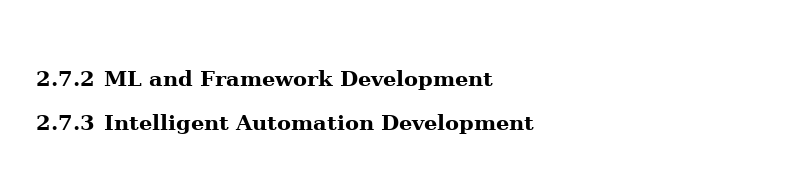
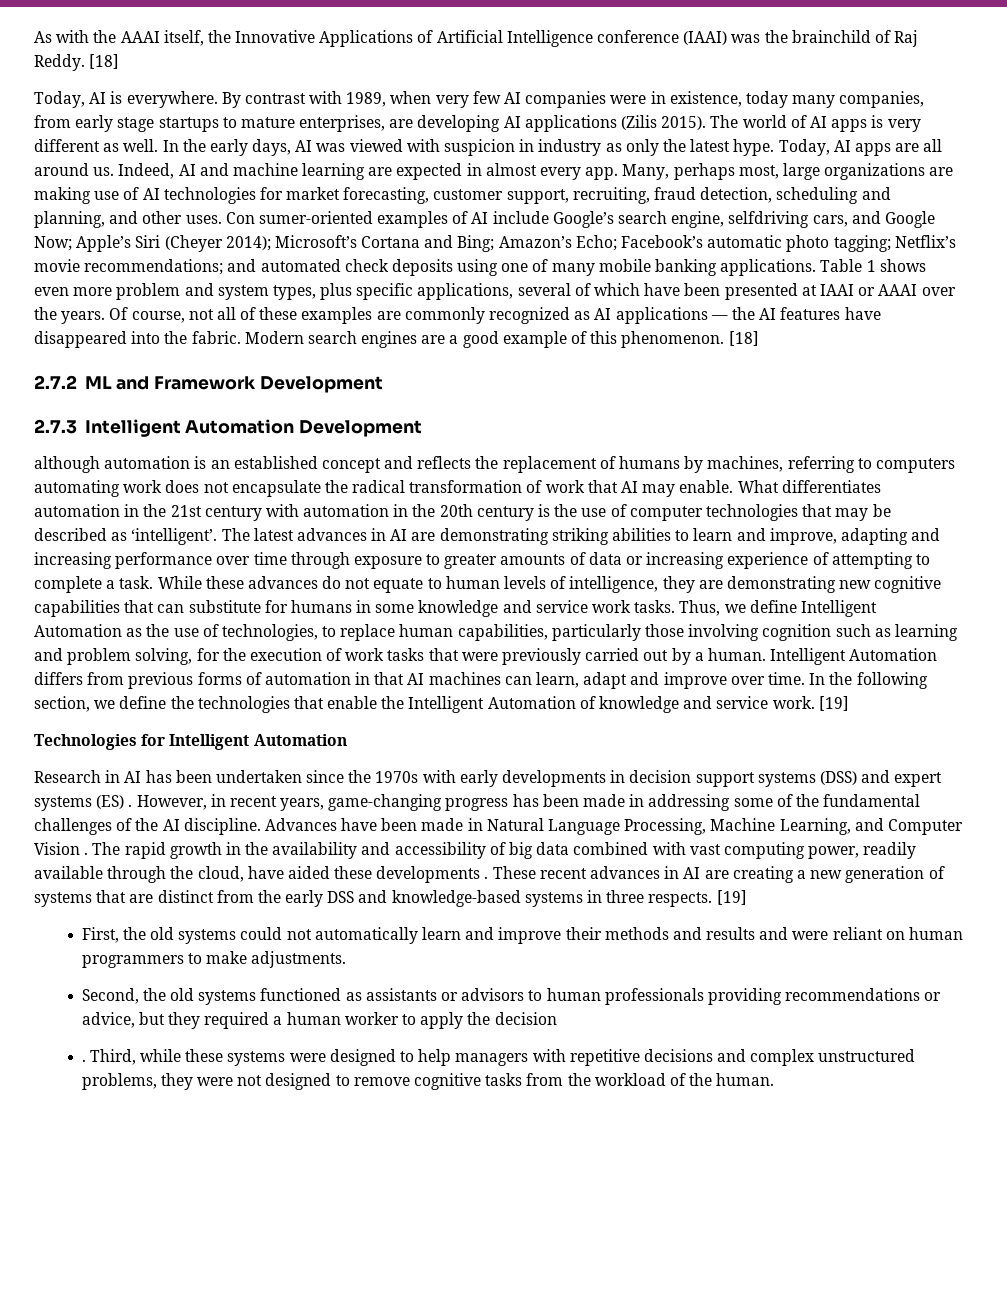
(36, 78) none -> [34,30,919,47] [34,54,120,71] [34,91,925,108] [34,115,921,132] [34,139,943,156] [34,163,954,180] [34,187,891,204] [34,211,935,228] [34,235,956,252] [34,259,926,276] [34,283,956,300] [34,307,881,324] [34,331,759,348] As with the AAAI itself, the Innovative Applications of Artificial Intelligence conference (IAAI) was the brainchild of Raj Reddy. [18] // Today, AI is everywhere. By contrast with 1989, when very few AI companies were in existence, today many companies, from early stage startups to mature enterprises, are developing AI applications (Zilis 2015). The world of AI apps is very different as well. In the early days, AI was viewed with suspicion in industry as only the latest hype. Today, AI apps are all around us. Indeed, AI and machine learning are expected in almost every app. Many, perhaps most, large organizations are making use of AI technologies for market forecasting, customer support, recruiting, fraud detection, scheduling and planning, and other uses. Con sumer-oriented examples of AI include Google’s search engine, selfdriving cars, and Google Now; Apple’s Siri (Cheyer 2014); Microsoft’s Cortana and Bing; Amazon’s Echo; Facebook’s automatic photo tagging; Netflix’s movie recommendations; and automated check deposits using one of many mobile banking applications. Table 1 shows even more problem and system types, plus specific applications, several of which have been presented at IAAI or AAAI over the years. Of course, not all of these examples are commonly recognized as AI applications — the AI features have disappeared into the fabric. Modern search engines are a good example of this phenomenon. [18] //
(534, 124) none -> [34,456,955,473] [34,480,881,497] [34,504,891,521] [34,528,941,545] [34,552,930,569] [34,576,942,593] [34,600,877,617] [34,624,958,641] [34,648,938,665] [34,672,928,689] [34,696,849,713] [34,734,347,750] [34,770,943,787] [34,794,921,811] [34,818,963,835] [34,842,917,859] [34,866,945,883] [34,890,747,907] [81,927,963,944] [81,951,347,968] [81,988,942,1005] [81,1012,557,1029] [81,1049,916,1066] [81,1073,775,1090] // although automation is an established concept and reflects the replacement of humans by machines, referring to computers automating work does not encapsulate the radical transformation of work that AI may enable. What differentiates automation in the 21st century with automation in the 20th century is the use of computer technologies that may be described as ‘intelligent’. The latest advances in AI are demonstrating striking abilities to learn and improve, adapting and increasing performance over time through exposure to greater amounts of data or increasing experience of attempting to complete a task. While these advances do not equate to human levels of intelligence, they are demonstrating new cognitive capabilities that can substitute for humans in some knowledge and service work tasks. Thus, we define Intelligent Automation as the use of technologies, to replace human capabilities, particularly those involving cognition such as learning and problem solving, for the execution of work tasks that were previously carried out by a human. Intelligent Automation differs from previous forms of automation in that AI machines can learn, adapt and improve over time. In the following section, we define the technologies that enable the Intelligent Automation of knowledge and service work. [19] // Technologies for Intelligent Automation // Research in AI has been undertaken since the 1970s with early developments in decision support systems (DSS) and expert systems (ES) . However, in recent years, game-changing progress has been made in addressing some of the fundamental challenges of the AI discipline. Advances have been made in Natural Language Processing, Machine Learning, and Computer Vision . The rapid growth in the availability and accessibility of big data combined with vast computing power, readily available through the cloud, have aided these developments . These recent advances in AI are creating a new generation of systems that are distinct from the early DSS and knowledge-based systems in three respects. [19] // First, the old systems could not automatically learn and improve their methods and results and were reliant on human programmers to make adjustments. // Second, the old systems functioned as assistants or advisors to human professionals providing recommendations or advice, but they required a human worker to apply the decision // . Third, while these systems were designed to help managers with repetitive decisions and complex unstructured problems, they were not designed to remove cognitive tasks from the workload of the human.

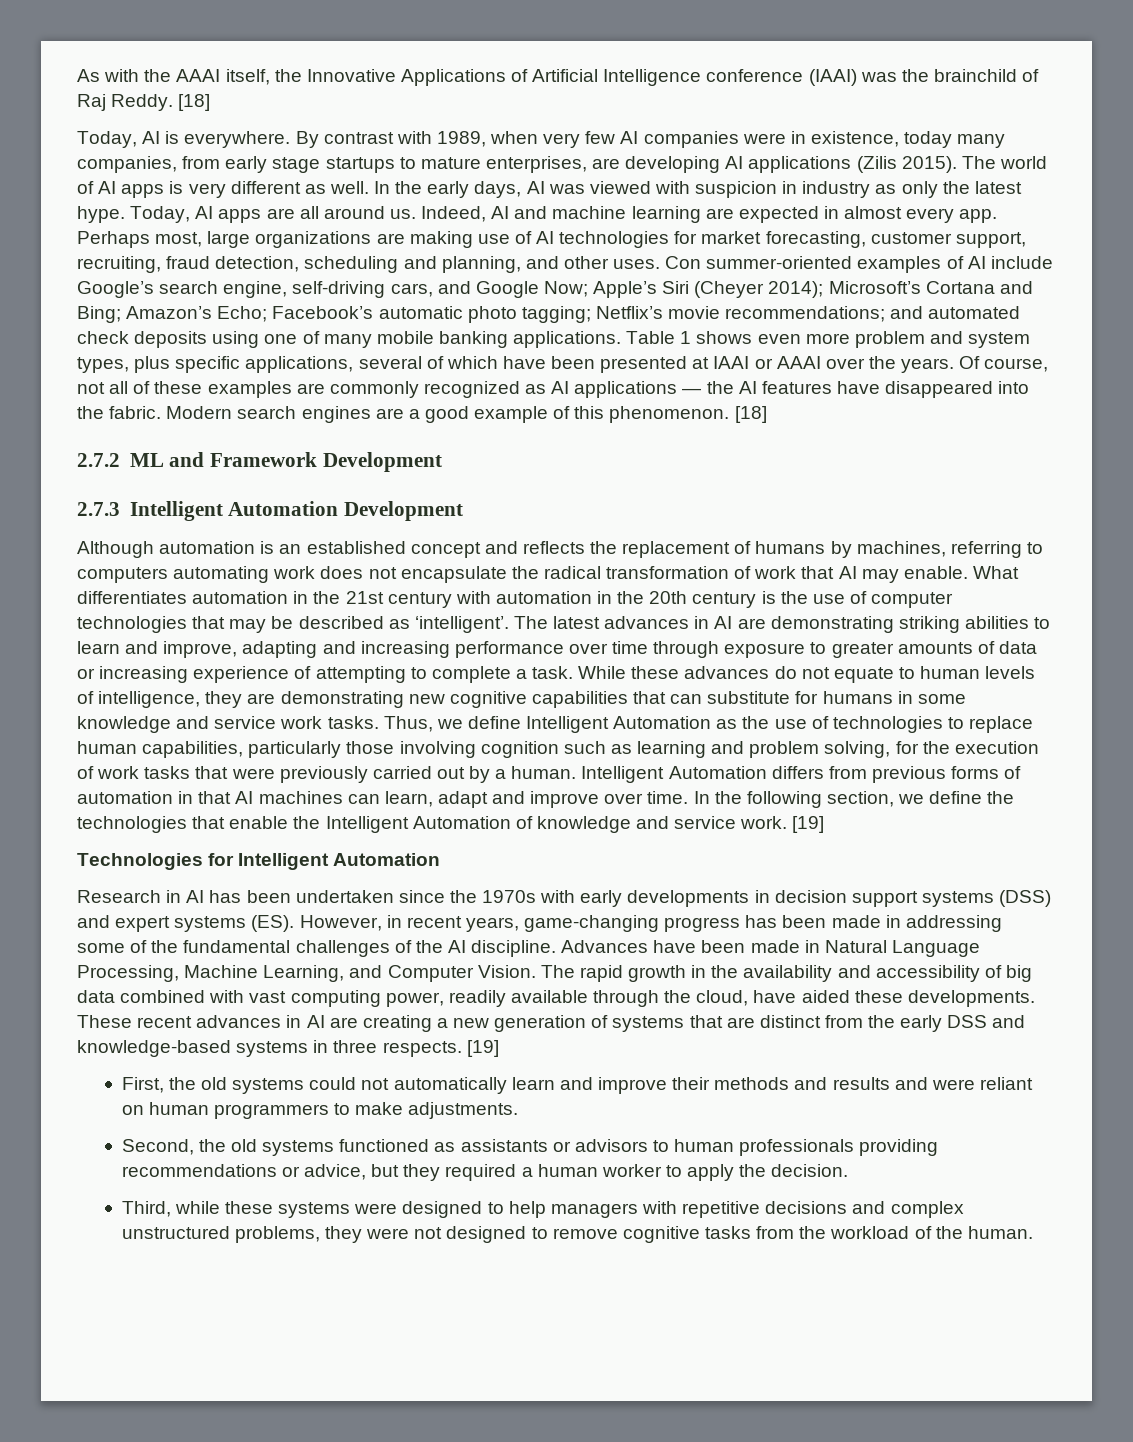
[622,163,735,180] Many, perhaps -> [77,231,150,248] Perhaps
[258,211,373,224] sumer-oriented -> [706,256,853,269] summer-oriented
[728,211,810,228] selfdriving -> [292,281,386,298] self-driving
[34,456,100,473] although -> [77,541,154,558] Although
[221,624,318,641] technologies, -> [832,716,943,733] technologies
[96,795,133,809] (ES) . -> [251,915,295,932] (ES).
[34,842,89,855] Vision . -> [477,965,536,978] Vision.
[376,866,489,883] developments . -> [907,990,1035,1007] developments.
[494,1012,557,1025] [81,1059,86,1062] decision // . -> [771,1164,849,1177] decision. //

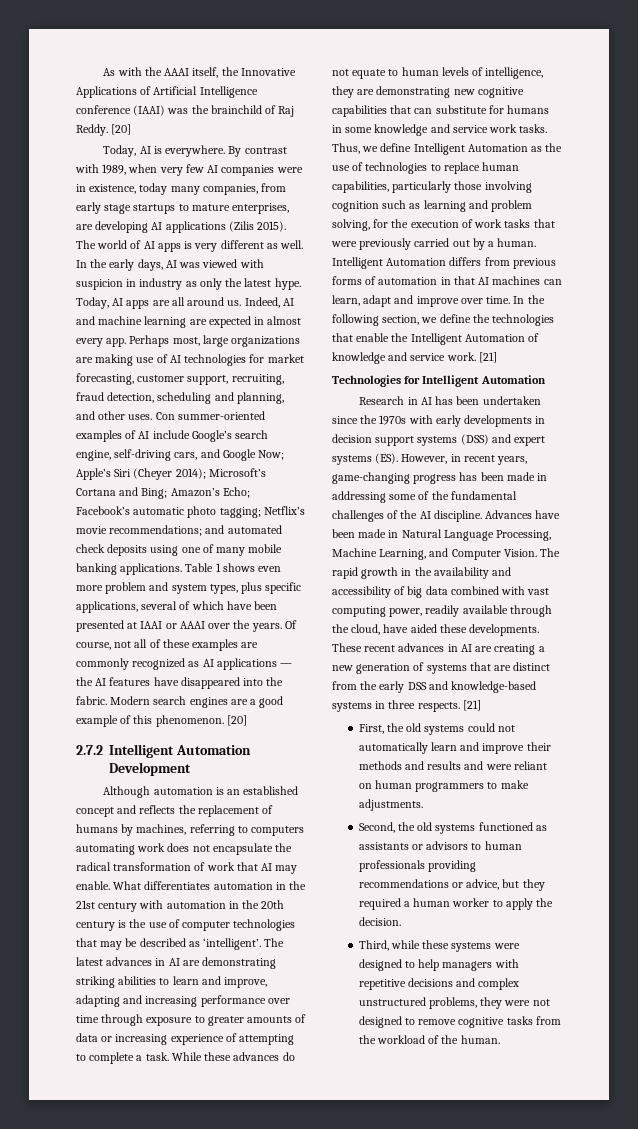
[178,94,211,111] [18] -> [111,124,132,135] [20]
[734,406,767,423] [77,452,442,472] [77,502,120,516] [18] // 2.7.2 ML and Framework Development // 2.7.3 -> [226,715,247,726] [76,745,103,755] [20] // 2.7.2
[792,816,825,833] [19] -> [478,352,497,363] [21]
[466,1040,499,1057] [19] -> [462,700,481,711] [21]

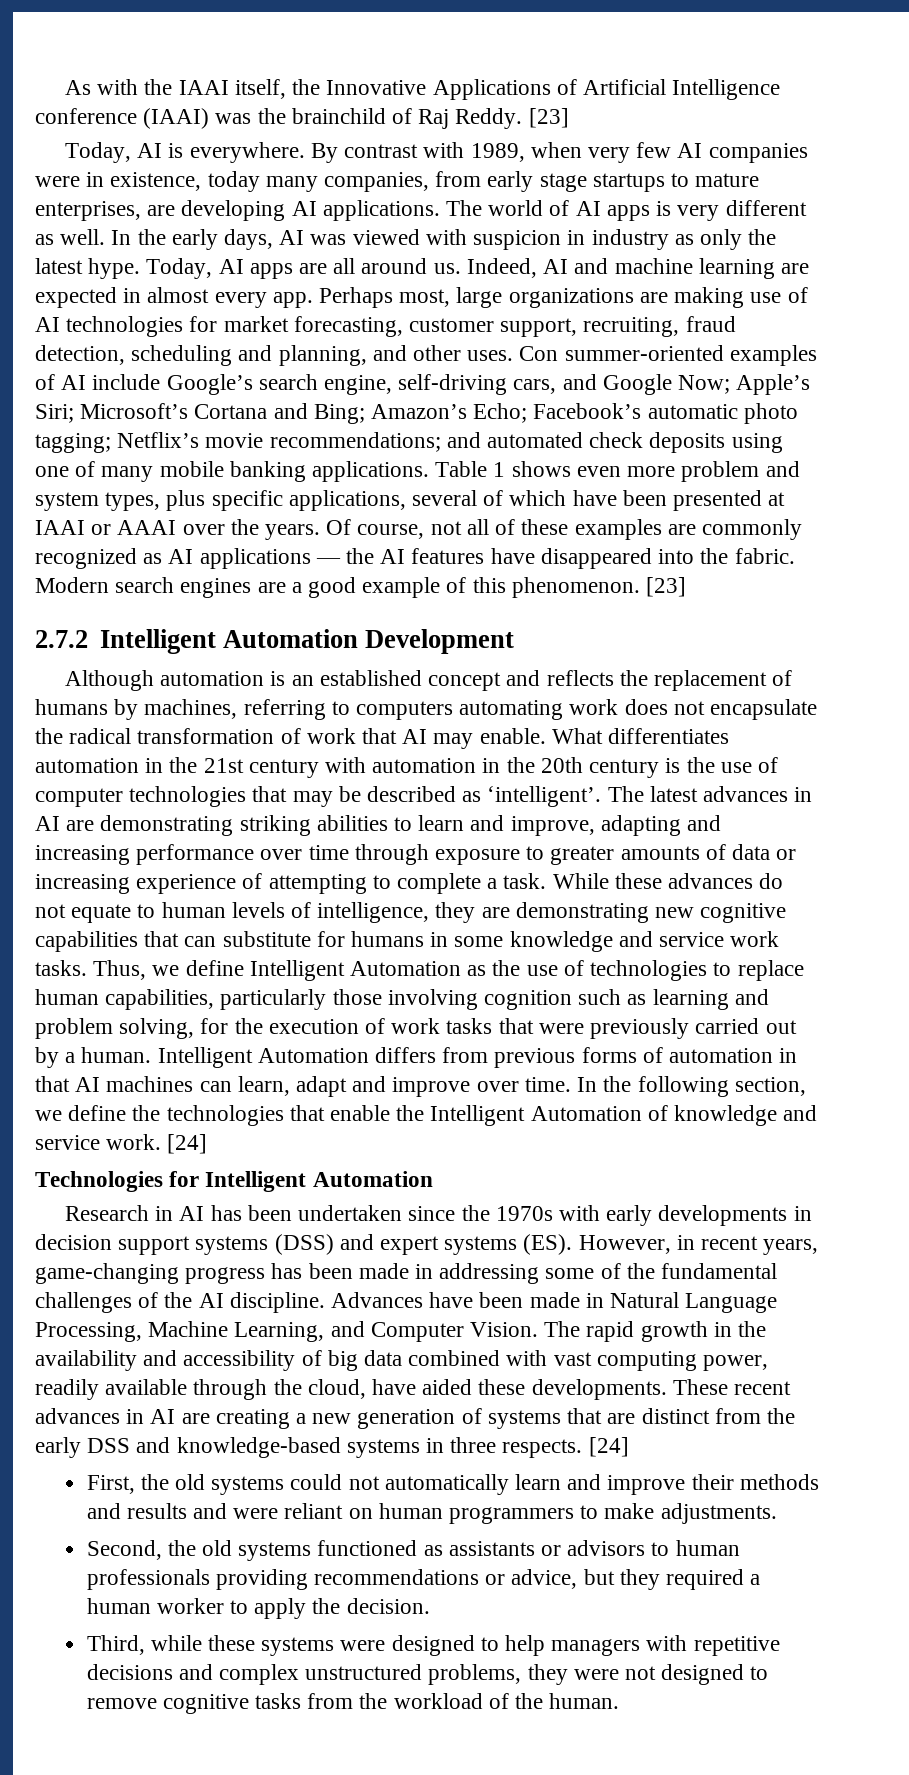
[164,68,190,76] AAAI -> [178,80,229,95] IAAI
[111,124,132,135] [20] -> [528,108,569,128] [23]
[165,221,287,233] applications (Zilis 2015). -> [322,200,440,221] applications.
[114,468,206,480] Siri (Cheyer 2014); -> [35,404,74,423] Siri;
[226,715,247,726] [20] -> [646,577,687,597] [23]
[478,352,497,363] [21] -> [167,1134,208,1154] [24]
[462,700,481,711] [21] -> [588,1437,629,1457] [24]

